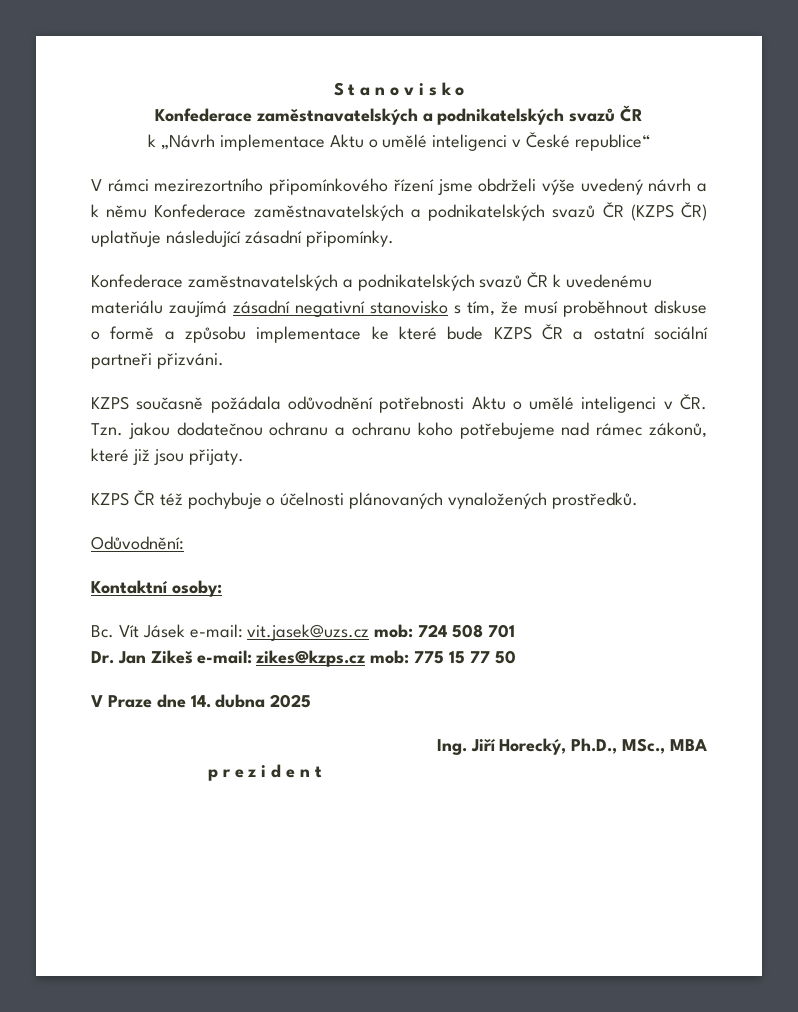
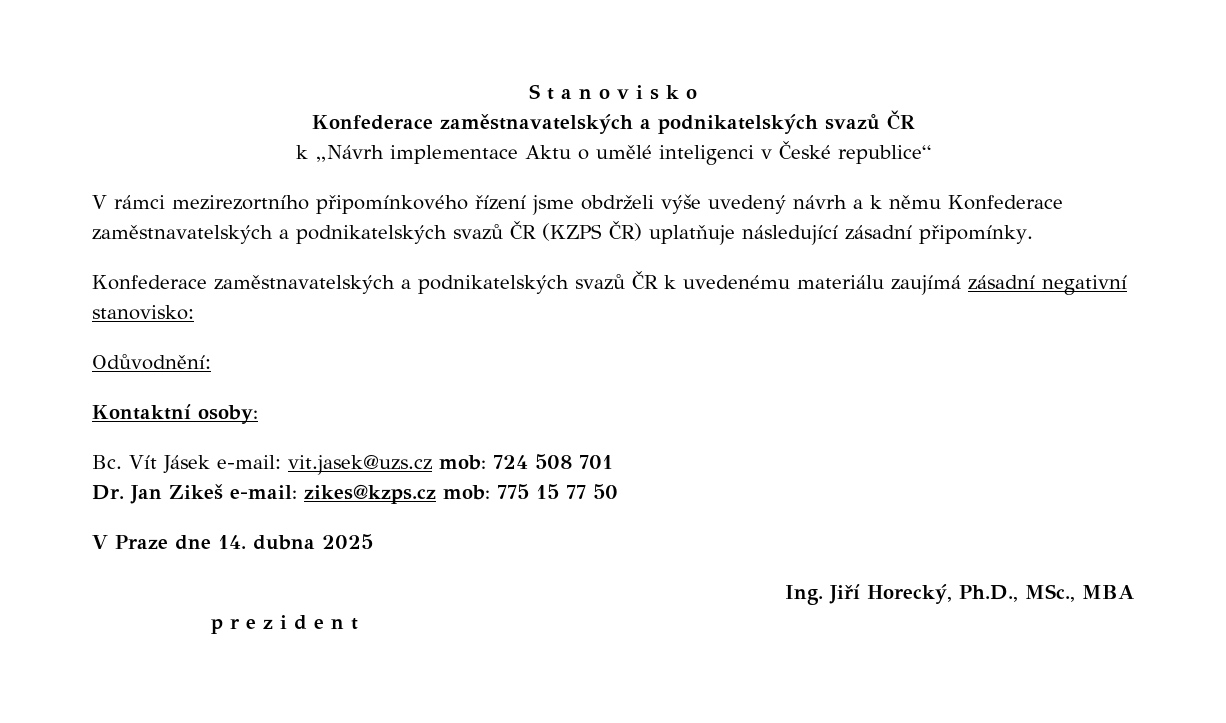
[370,300,707,317] [91,324,708,343] [91,353,224,369] [91,394,707,413] [91,422,707,439] [91,448,244,465] [91,490,638,509] stanovisko s tím, že musí proběhnout diskuse o formě a způsobu implementace ke které bude KZPS ČR a ostatní sociální partneři přizváni. // KZPS současně požádala odůvodnění potřebnosti Aktu o umělé inteligenci v ČR. Tzn. jakou dodatečnou ochranu a ochranu koho potřebujeme nad rámec zákonů, které již jsou přijaty. // KZPS ČR též pochybuje o účelnosti plánovaných vynaložených prostředků. -> [92,305,194,320] stanovisko:

